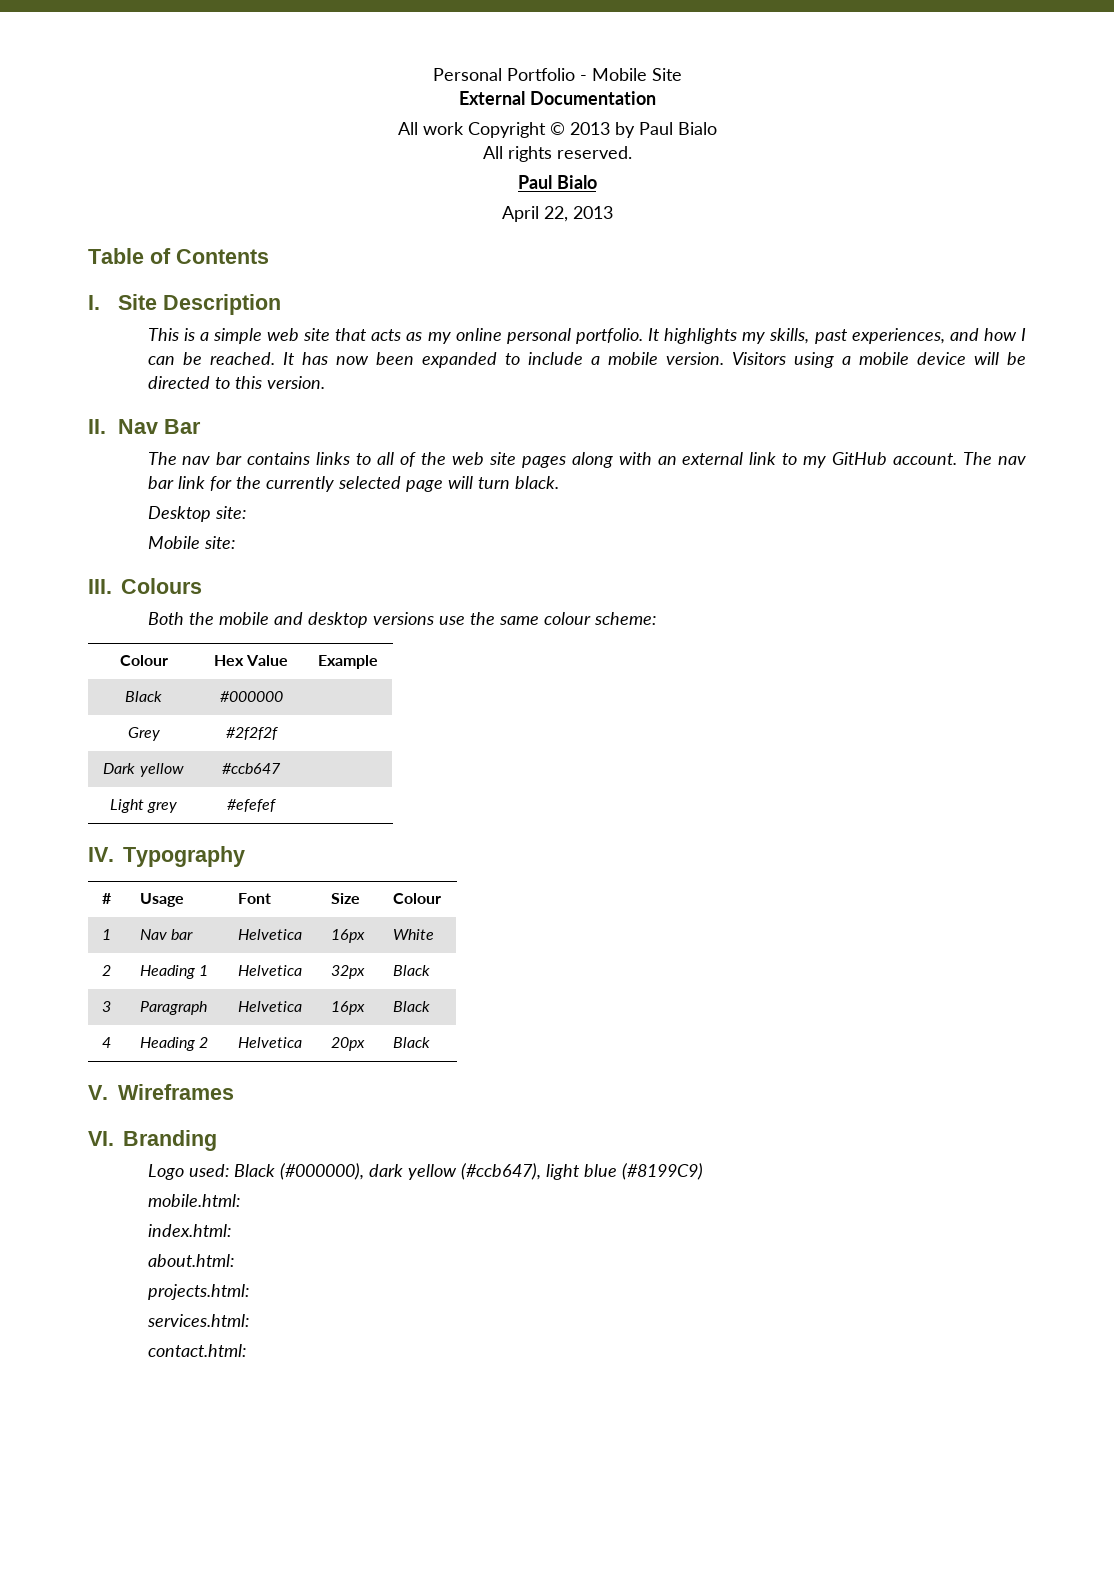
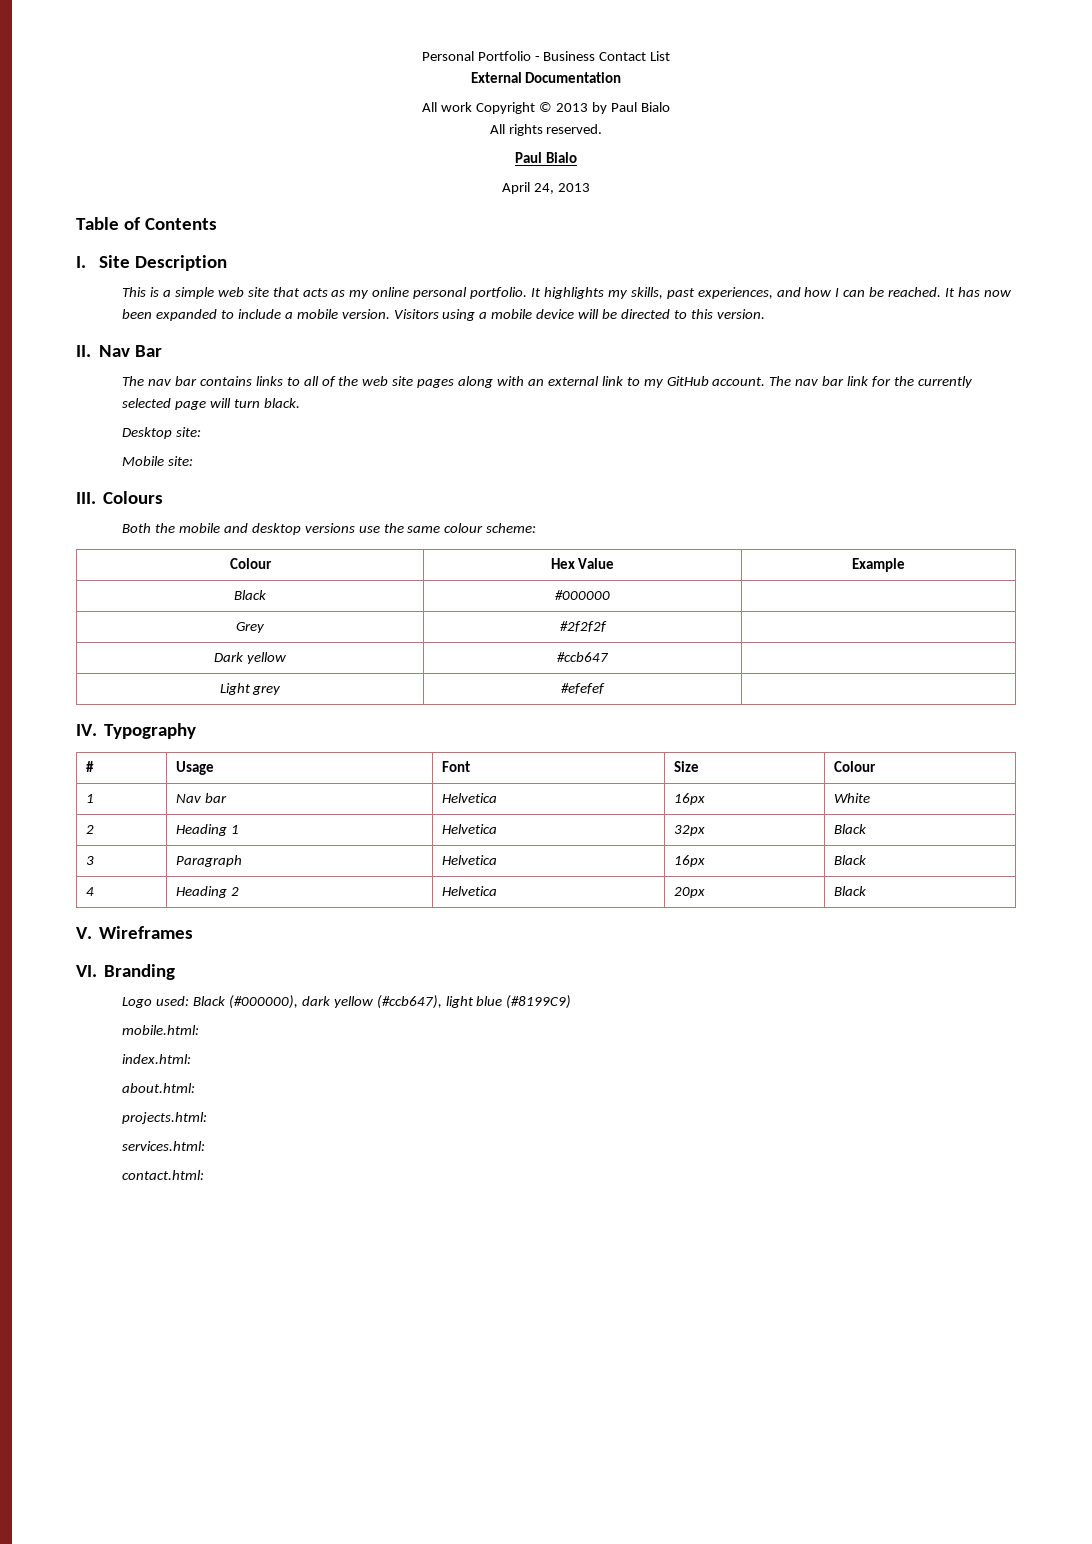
[591,68,682,81] Mobile Site -> [543,51,671,61] Business Contact List
[543,206,568,222] 22, -> [534,183,554,194] 24,

